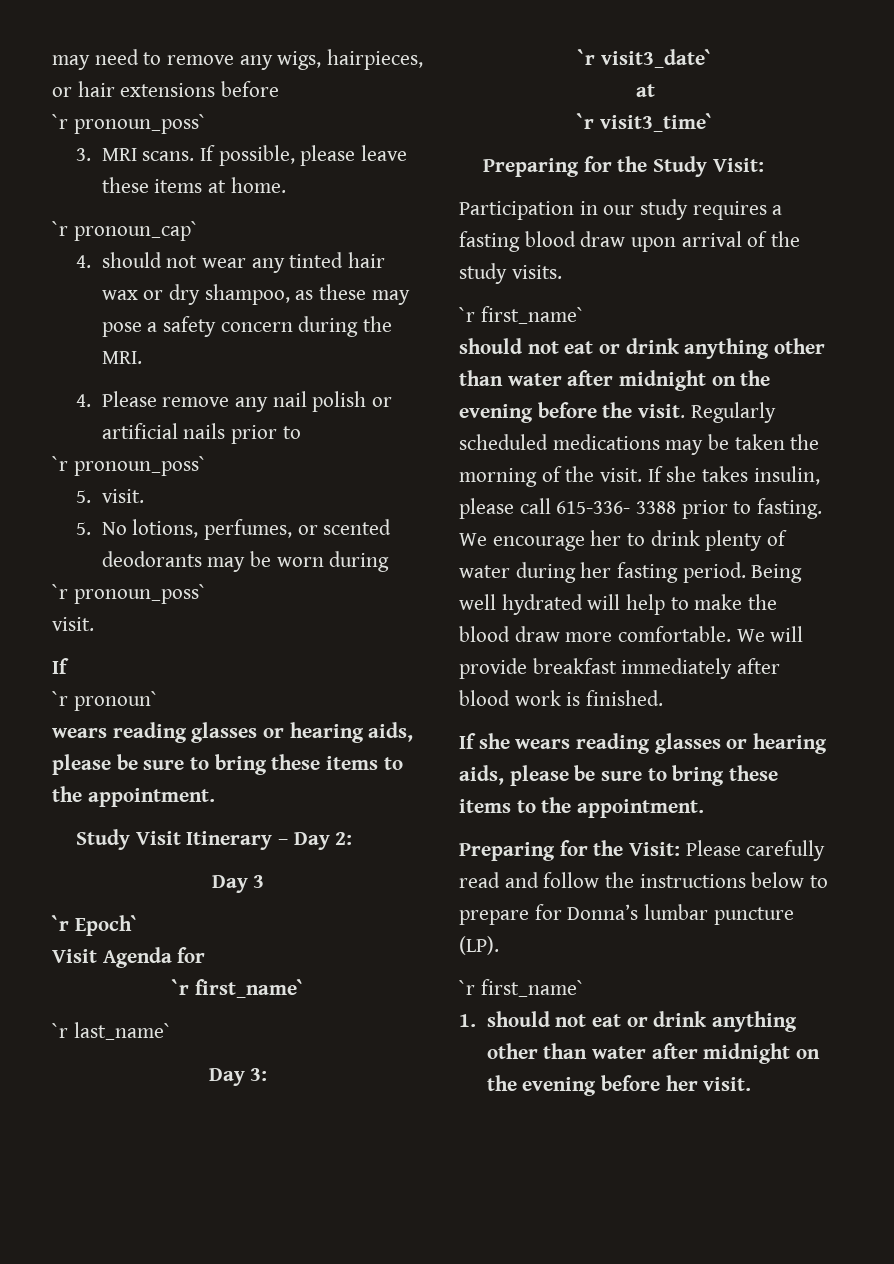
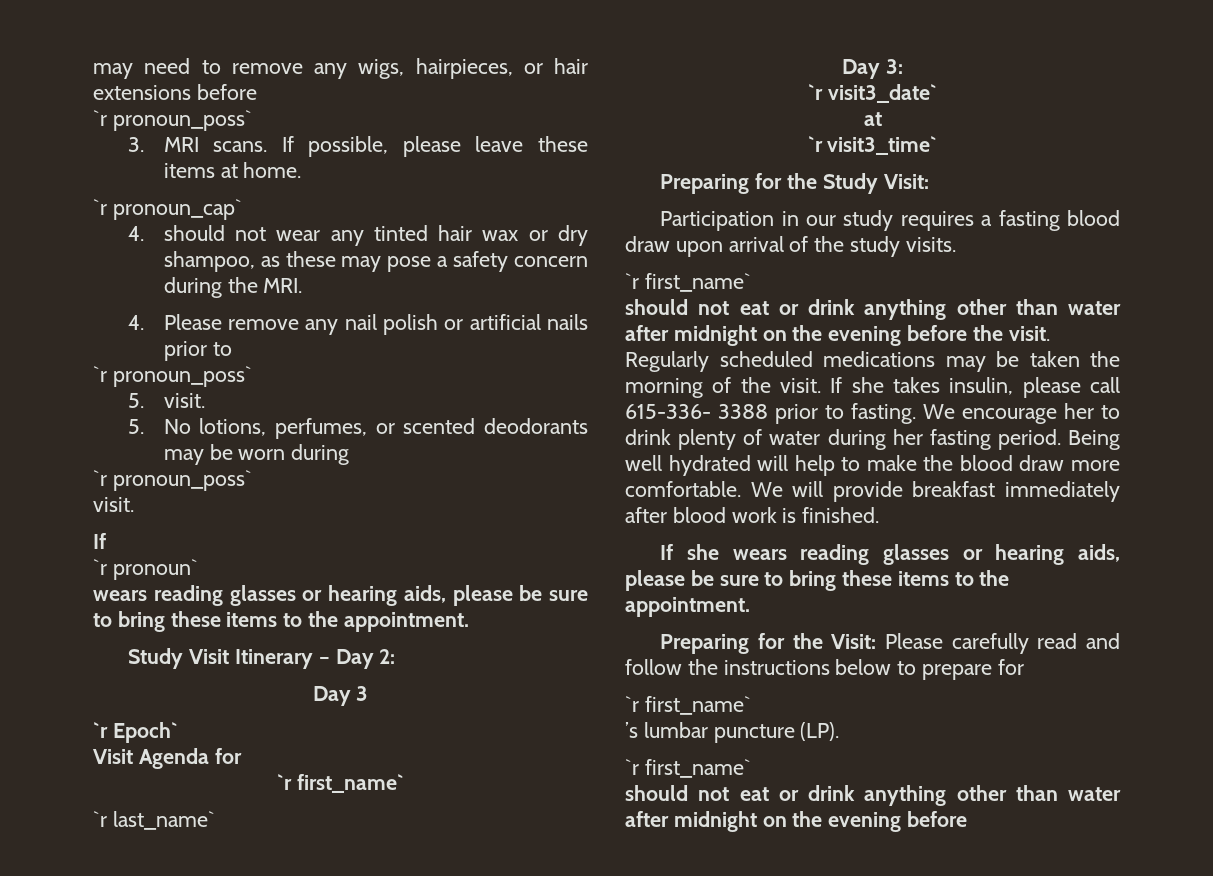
[567,904,639,920] Donna’s -> [625,696,751,715] [625,722,638,738] // `r first_name` // ’s
[459,1014,476,1027] 1. -> (751, 768) none
[665,1075,752,1091] her visit. -> (968, 819) none

